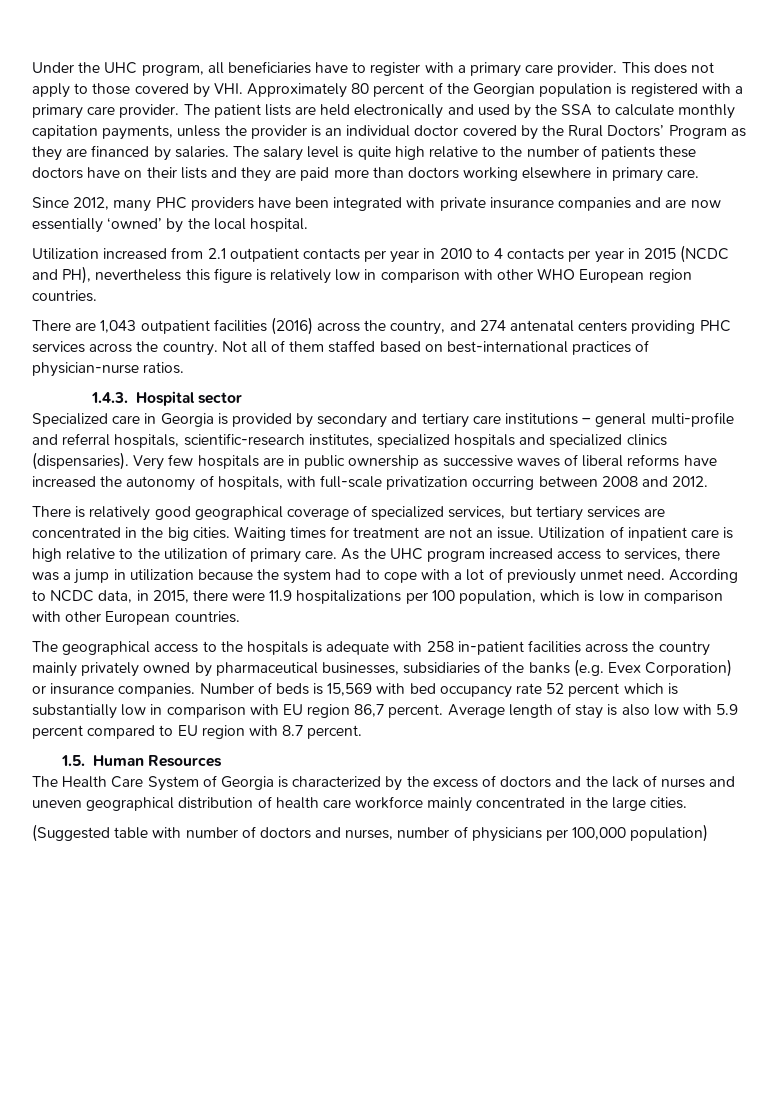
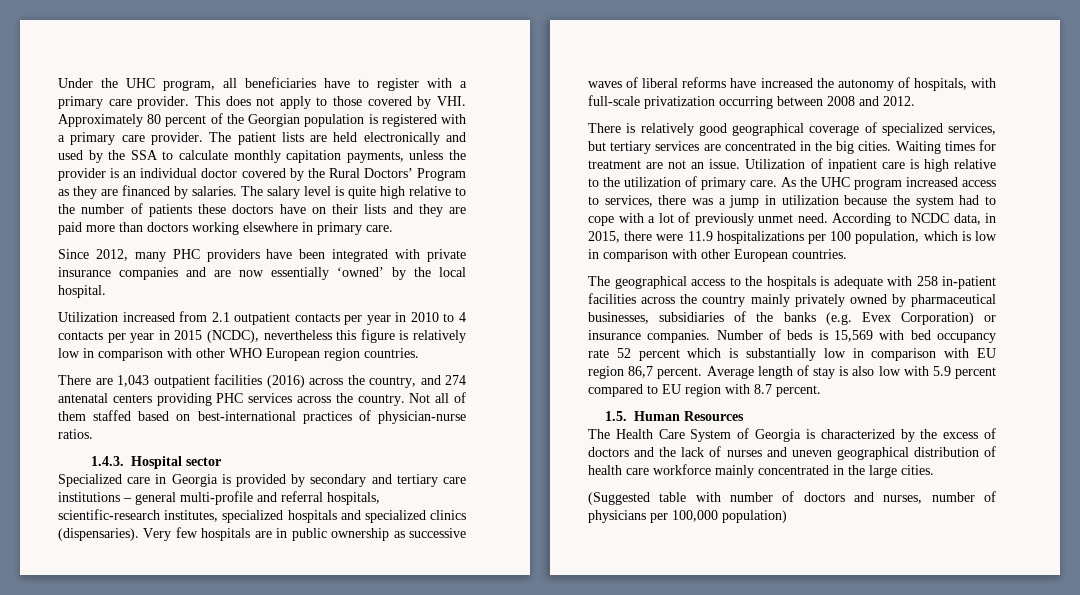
[680,245,730,263] [32,266,92,284] (NCDC and PH), -> [206,330,259,343] (NCDC),

